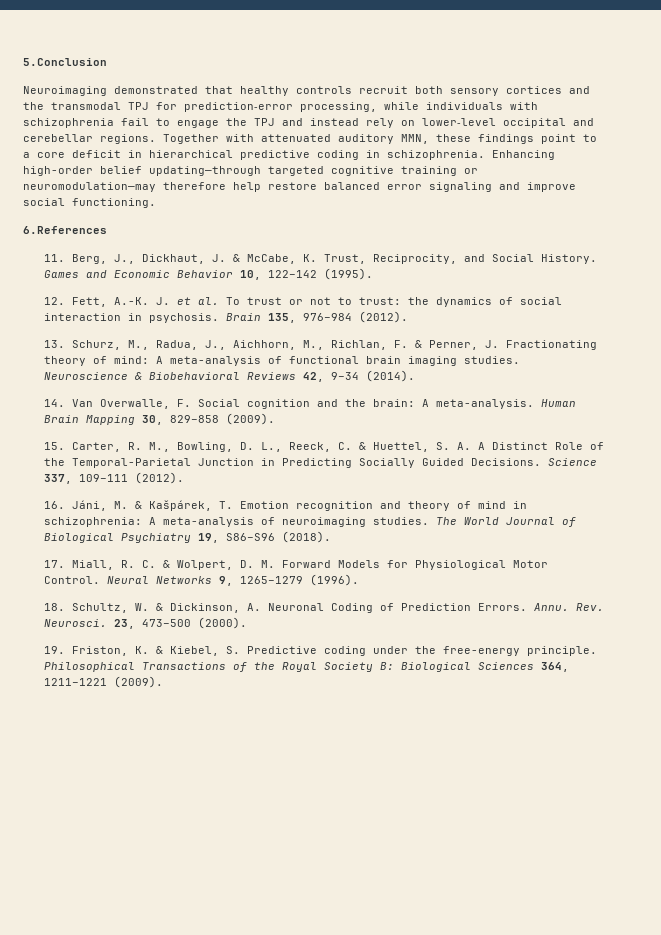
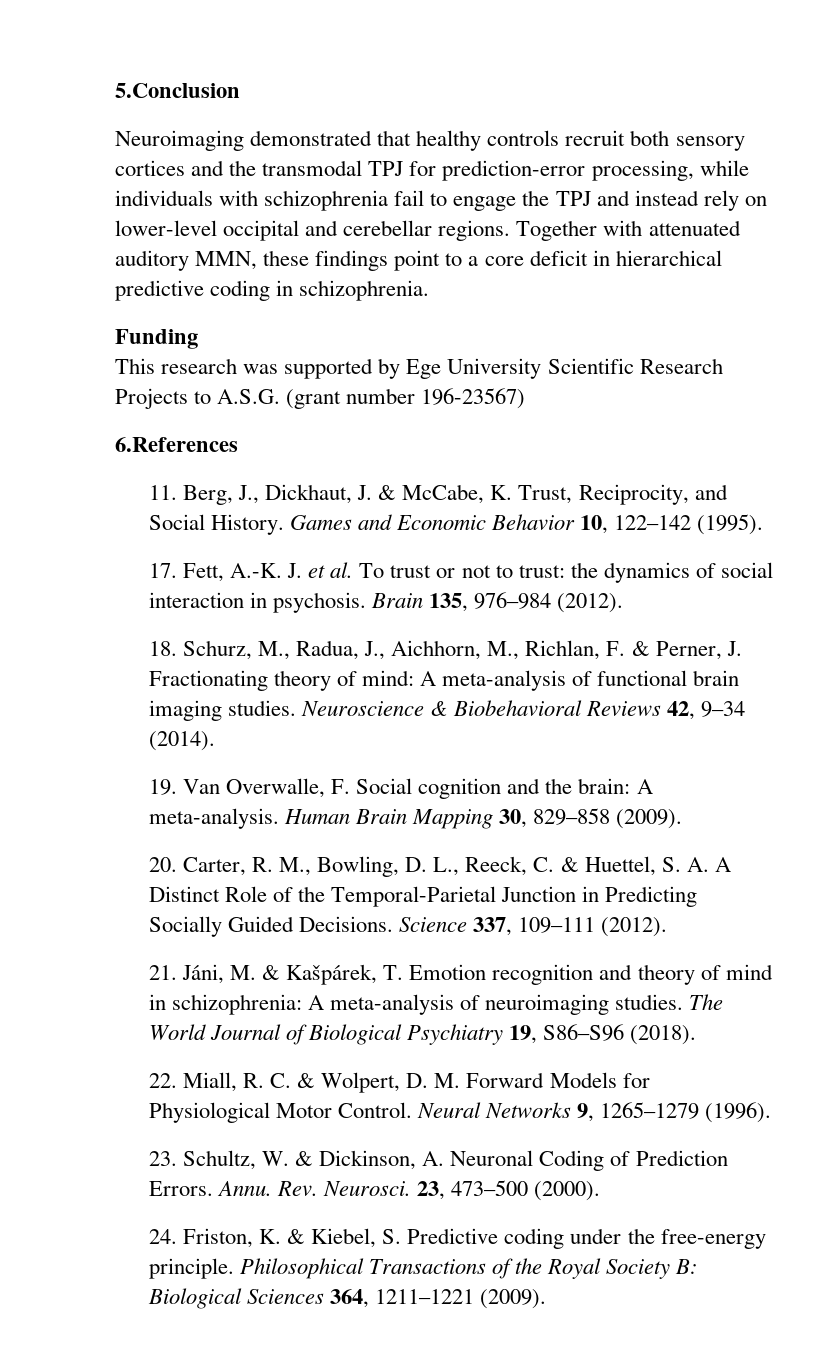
[492,150,555,160] [23,166,478,176] [23,182,576,192] [23,198,156,208] Enhancing high-order belief updating—through targeted cognitive training or neuromodulation—may therefore help restore balanced error signaling and improve social functioning. -> [115,329,198,349] [115,358,723,379] [115,388,526,409] // Funding // This research was supported by Ege University Scientific Research Projects to A.S.G. (grant number 196-23567)
[43,297,65,305] 12. -> [148,563,177,578] 17.
[43,340,65,348] 13. -> [148,641,177,656] 18.
[43,399,65,407] 14. -> [148,779,177,795] 19.
[43,442,65,450] 15. -> [148,857,177,872] 20.
[43,501,65,509] 16. -> [148,965,177,980] 21.
[43,560,65,568] 17. -> [148,1073,177,1088] 22.
[43,603,65,611] 18. -> [148,1151,177,1166] 23.
[43,646,65,654] 19. -> [148,1229,177,1244] 24.

